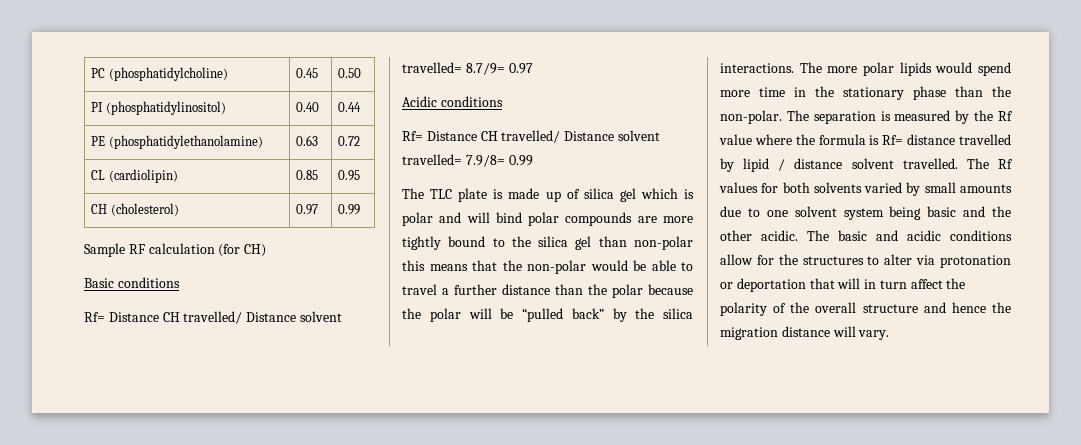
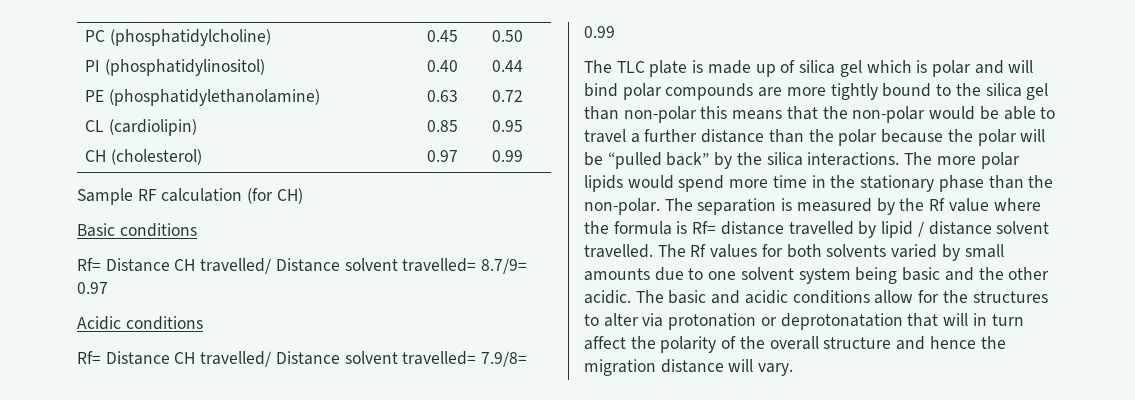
[736,278,806,292] deportation -> [780,313,903,330] deprotonatation

